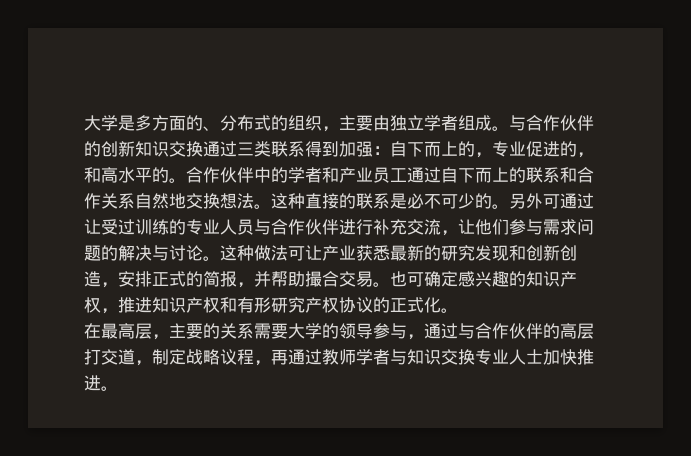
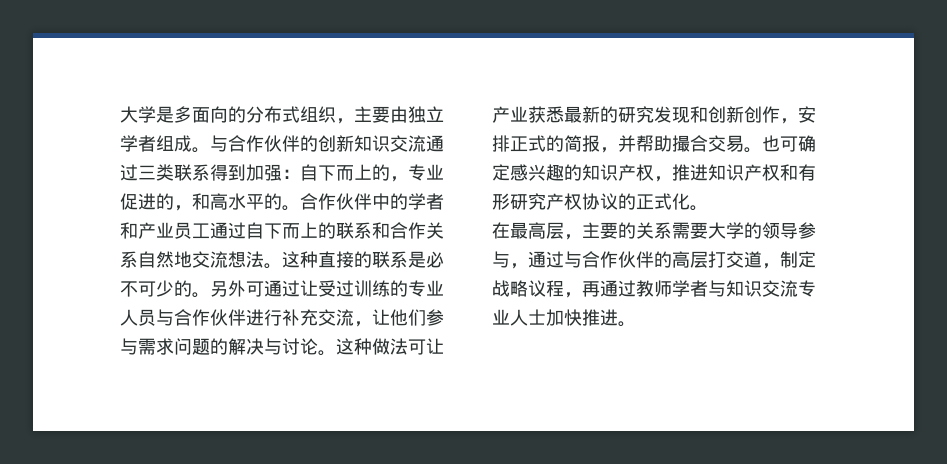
[152,115,288,131] 方面的、分布式的 -> [192,106,300,123] 面向的分布式
[186,141,203,157] 换 -> [408,135,426,152] 流
[203,193,220,209] 换 -> [210,251,228,268] 流
[84,271,101,287] 造 -> [762,106,780,123] 作
[458,349,475,365] 换 -> [780,280,798,297] 流

